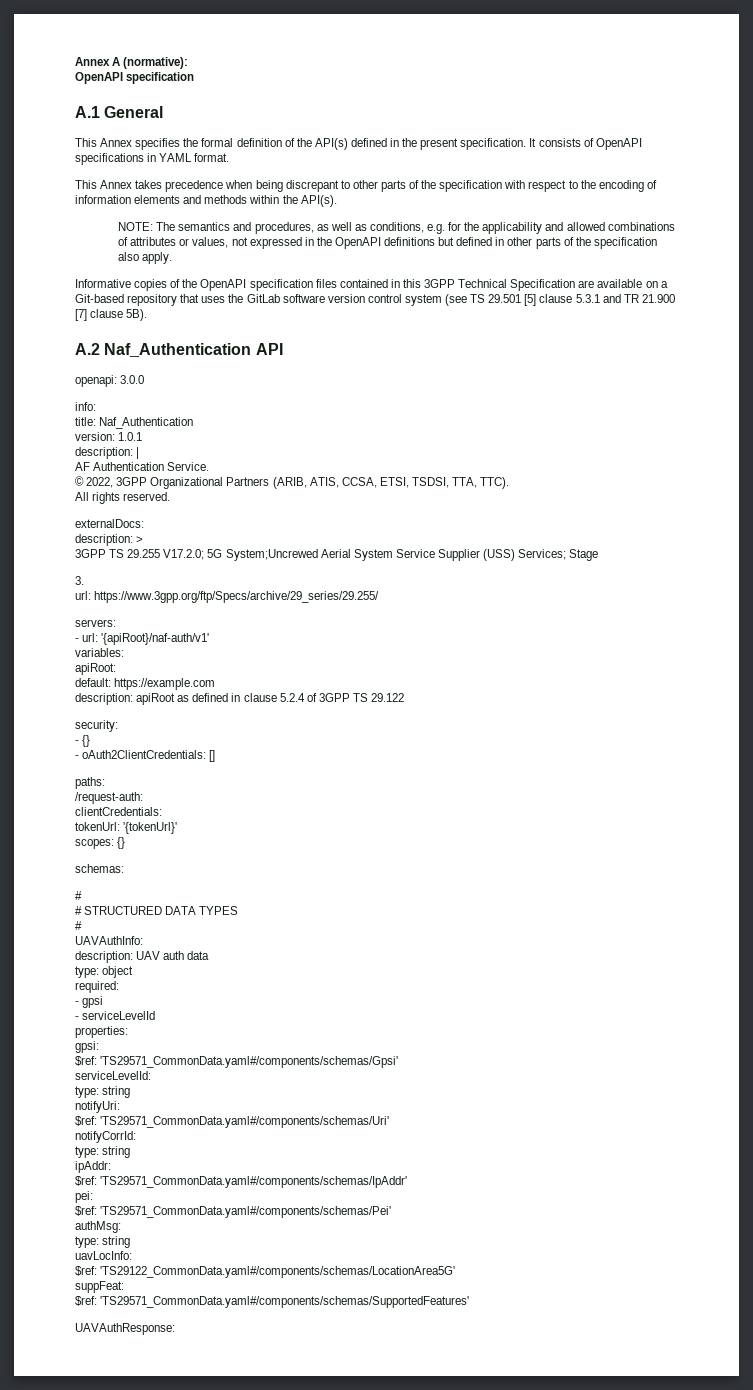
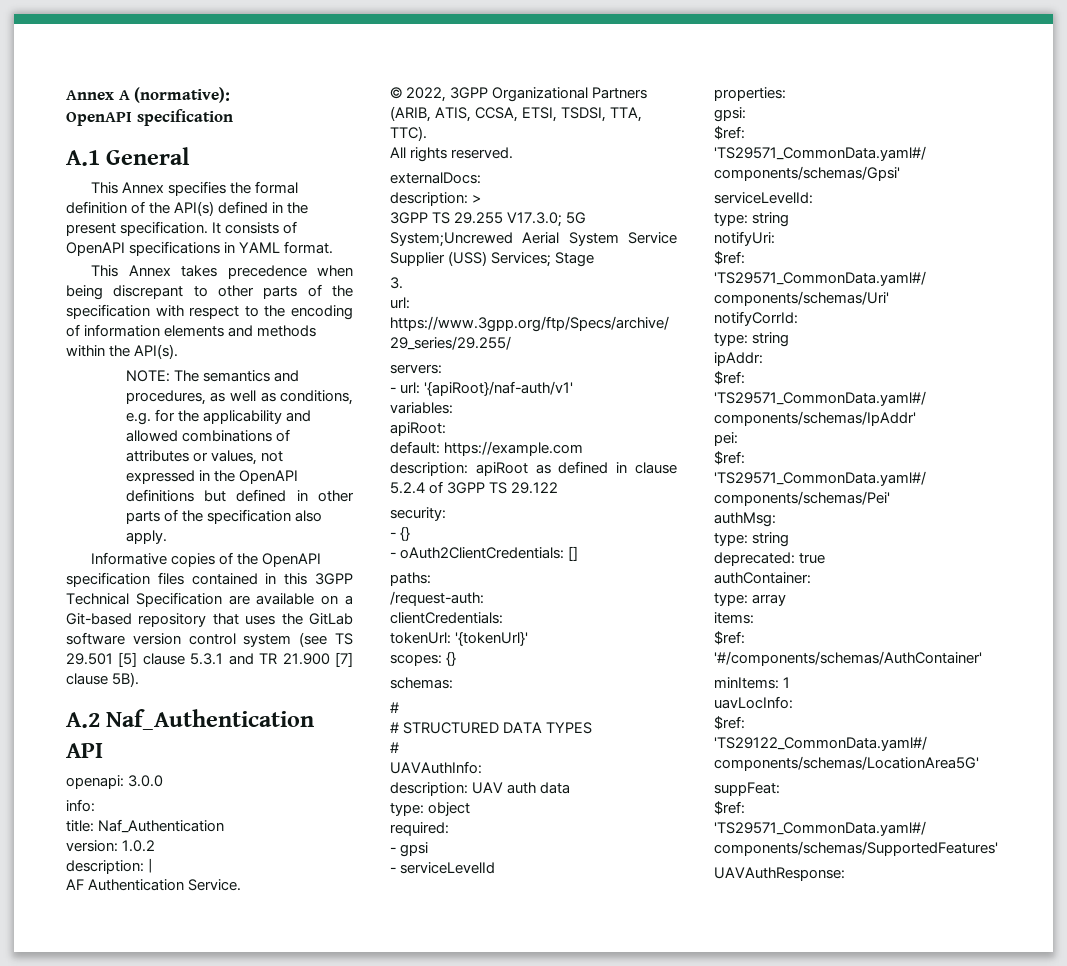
[118,432,143,441] 1.0.1 -> [122,840,156,852] 1.0.2
[163,549,205,560] V17.2.0; -> [507,212,563,227] V17.3.0;
(131, 1242) none -> [714,552,826,566] [714,572,811,584] [714,593,787,606] [714,612,754,624] [714,631,745,645] [714,651,982,666] [714,677,791,689] // deprecated: true // authContainer: // type: array // items: // $ref: '#/components/schemas/AuthContainer' // minItems: 1

